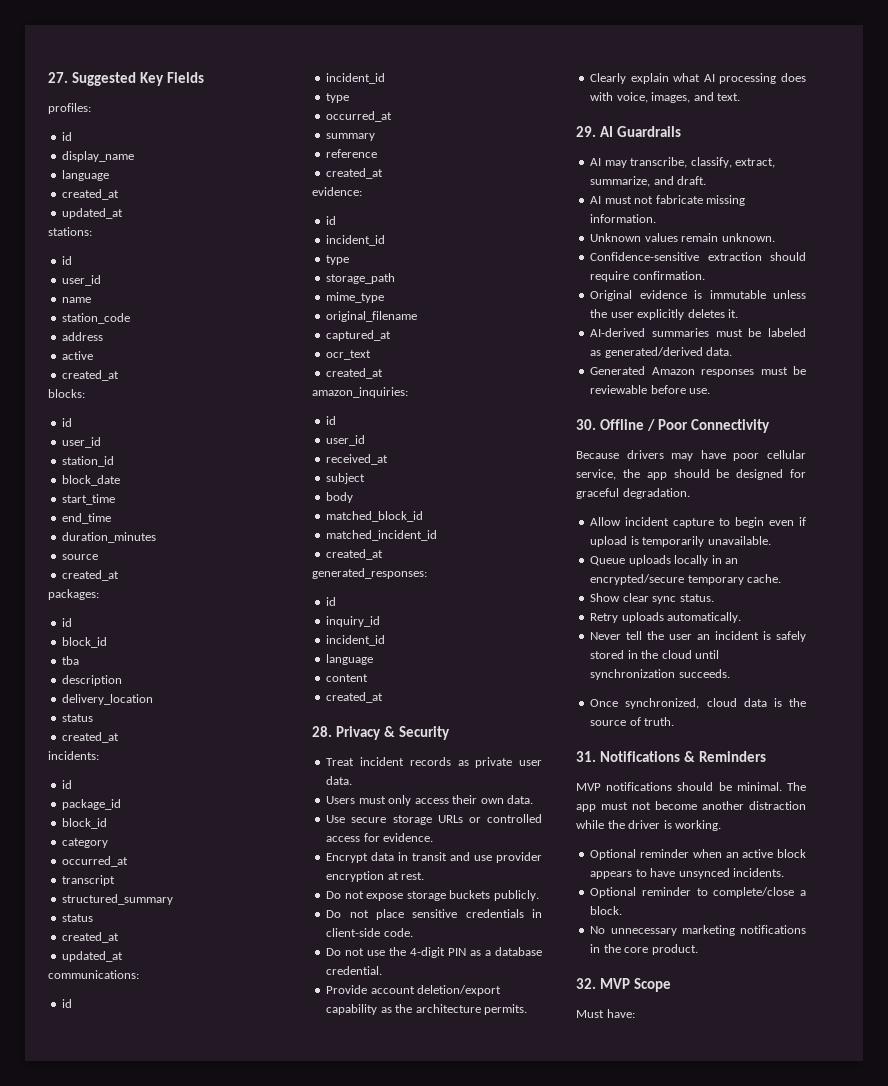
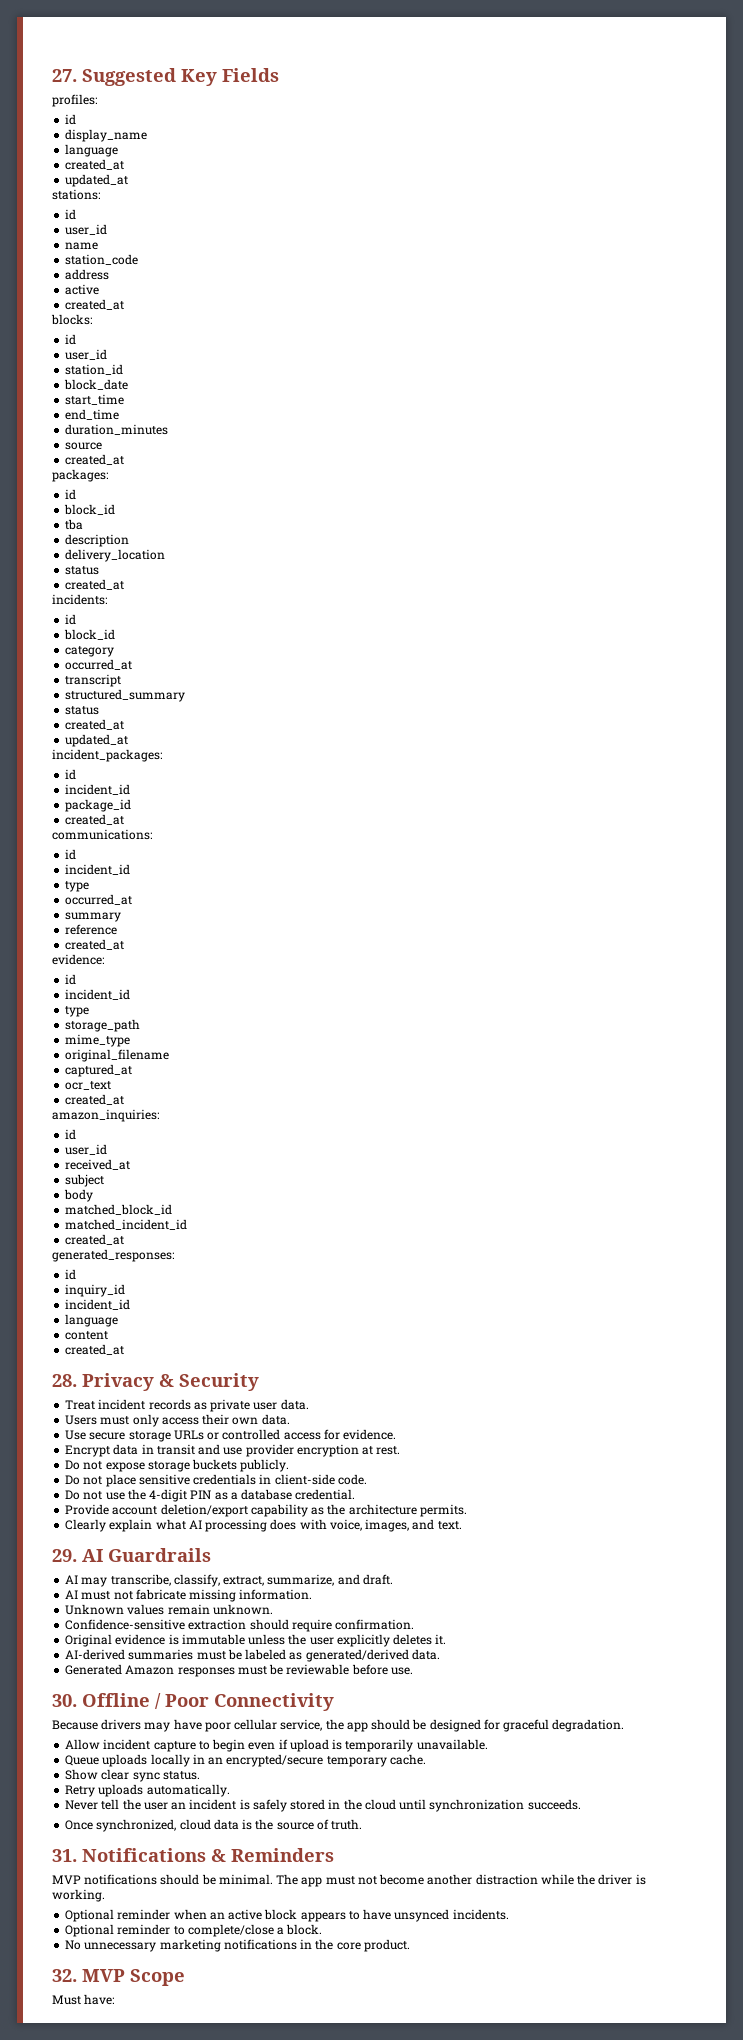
[62,799,122,810] // package_id -> (77, 619) none
(124, 956) none -> [52,749,162,762] [65,769,77,780] [65,784,131,795] [65,799,132,812] [65,814,125,825] // incident_packages: // id // incident_id // package_id // created_at

